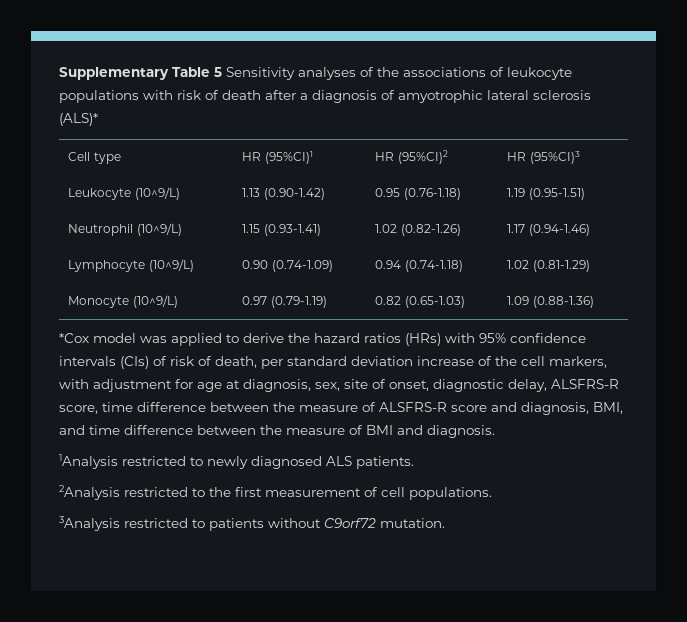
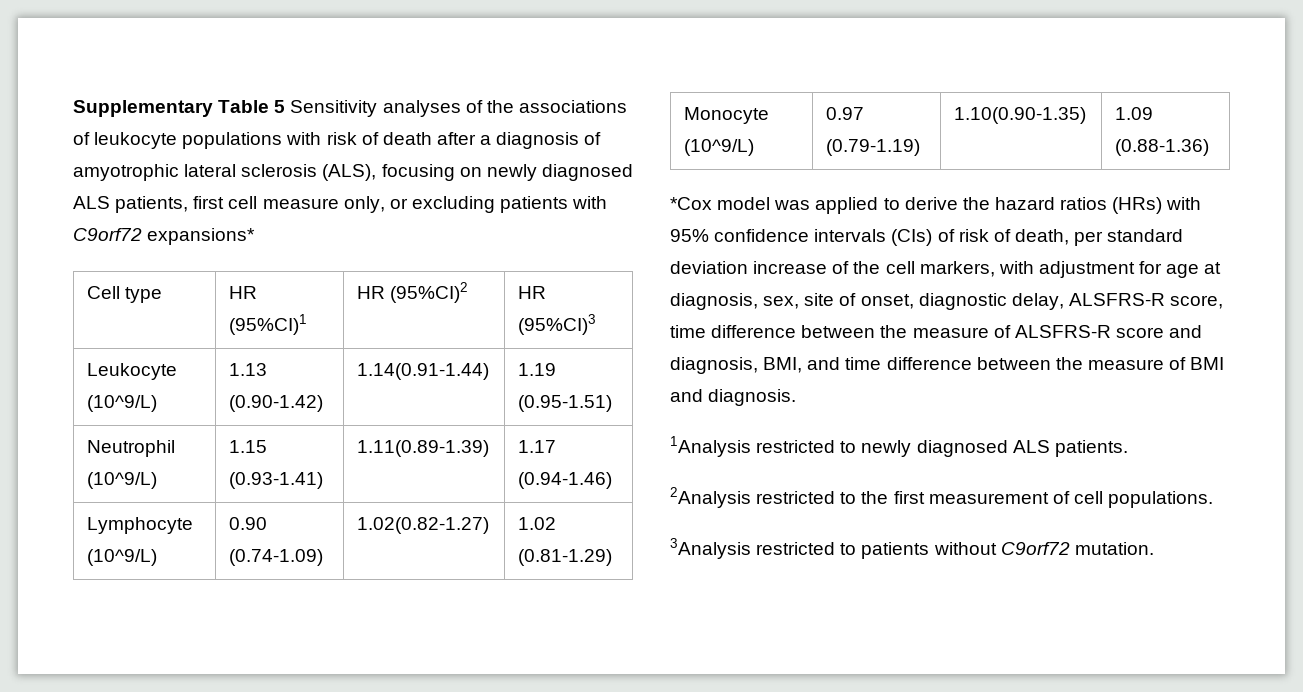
[59,113,98,126] (ALS)* -> [322,164,633,181] [73,196,608,213] [73,228,256,245] (ALS), focusing on newly diagnosed ALS patients, first cell measure only, or excluding patients with C9orf72 expansions*
[375,188,461,200] 0.95 (0.76-1.18) -> [356,363,489,380] 1.14(0.91-1.44)
[375,224,461,236] 1.02 (0.82-1.26) -> [356,440,489,457] 1.11(0.89-1.39)
[375,260,463,272] 0.94 (0.74-1.18) -> [356,517,489,534] 1.02(0.82-1.27)
[375,296,465,308] 0.82 (0.65-1.03) -> [953,107,1086,124] 1.10(0.90-1.35)

